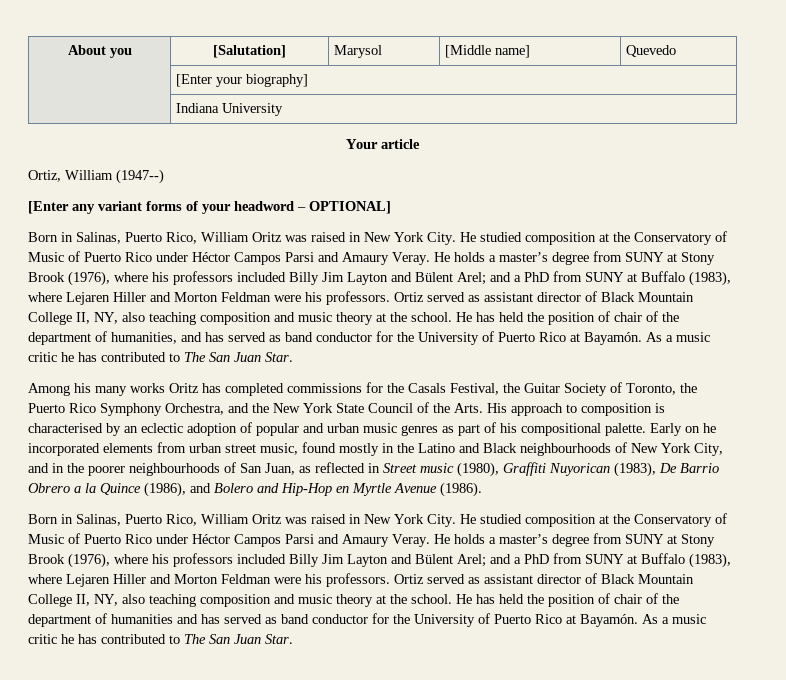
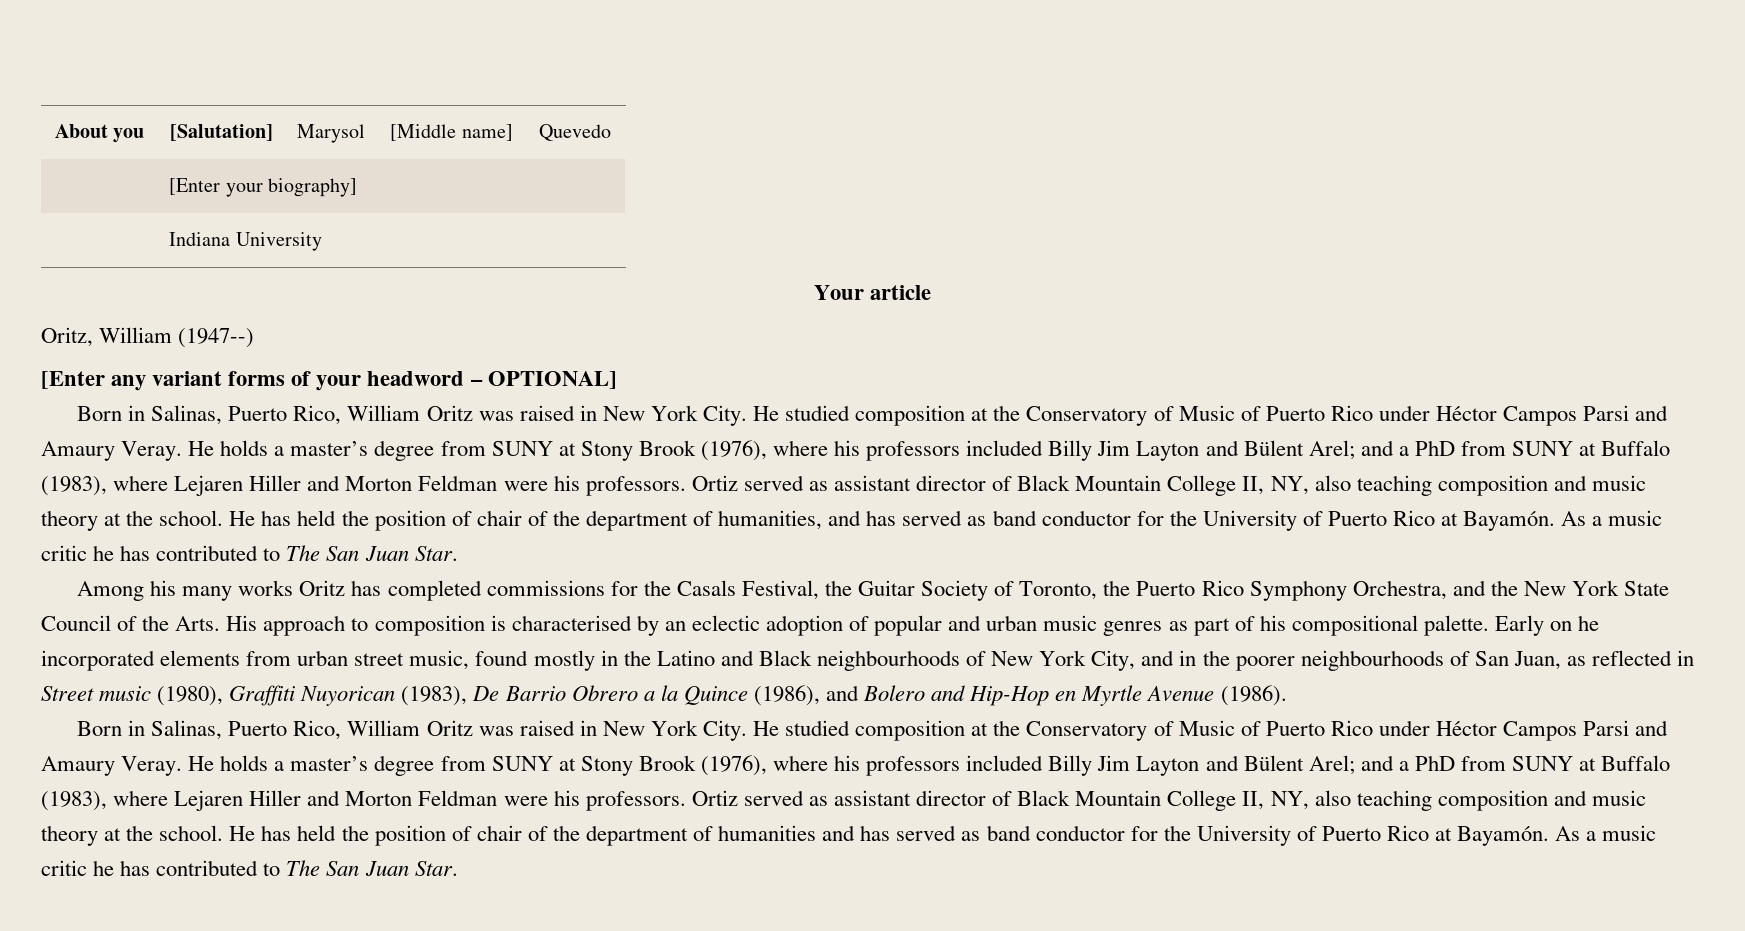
[28,170,61,182] Ortiz, -> [41,327,93,347] Oritz,

